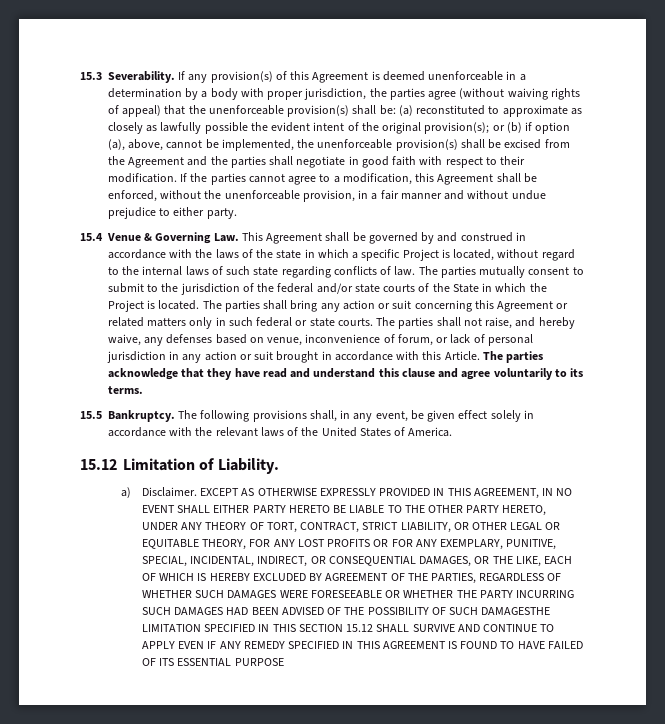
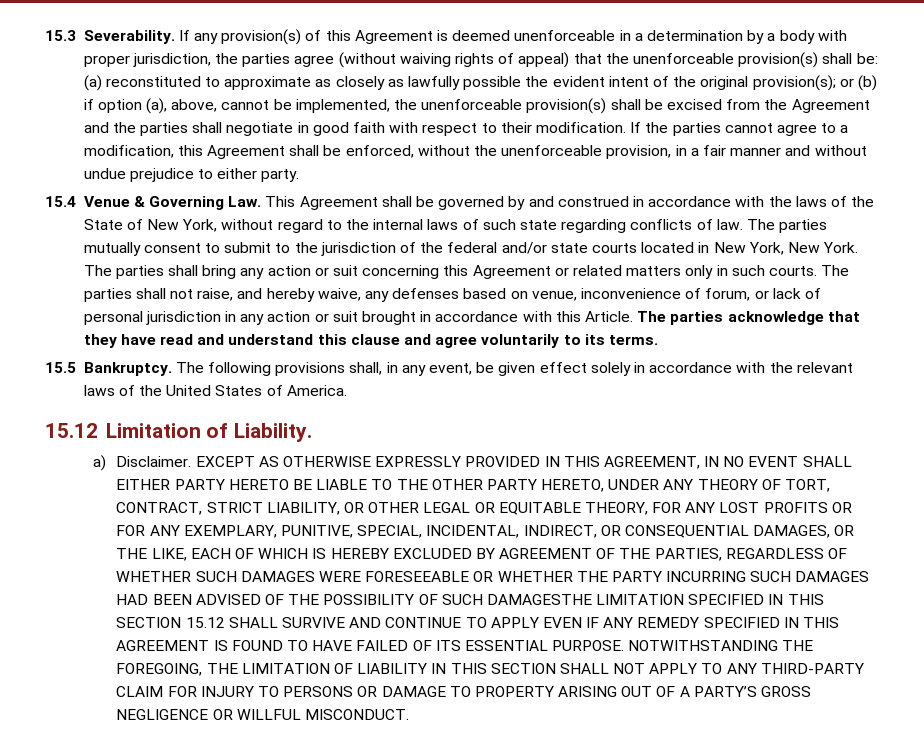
[276,249,495,261] state in which a specific Project is located, -> [83,219,218,232] State of New York,
[418,283,547,293] [108,300,200,312] of the State in which the Project is located. -> [641,242,859,255] located in New York, New York.
[256,317,335,327] federal or state -> (765, 270) none
[234,658,284,666] PURPOSE -> [552,640,814,651] [116,663,864,676] [116,686,811,697] [116,709,409,720] PURPOSE. NOTWITHSTANDING THE FOREGOING, THE LIMITATION OF LIABILITY IN THIS SECTION SHALL NOT APPLY TO ANY THIRD-PARTY CLAIM FOR INJURY TO PERSONS OR DAMAGE TO PROPERTY ARISING OUT OF A PARTY’S GROSS NEGLIGENCE OR WILLFUL MISCONDUCT.

